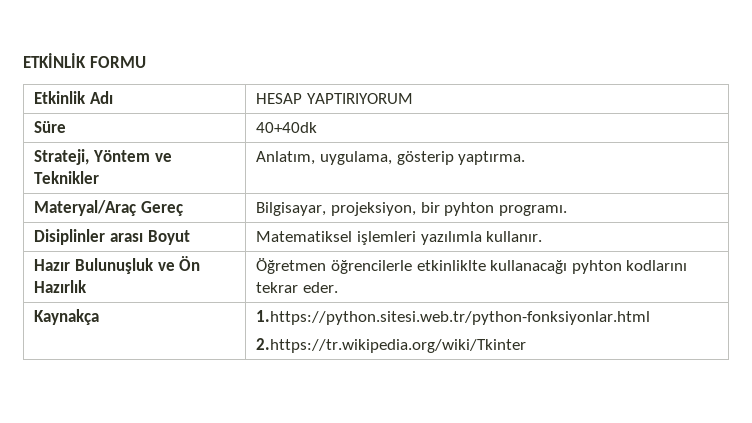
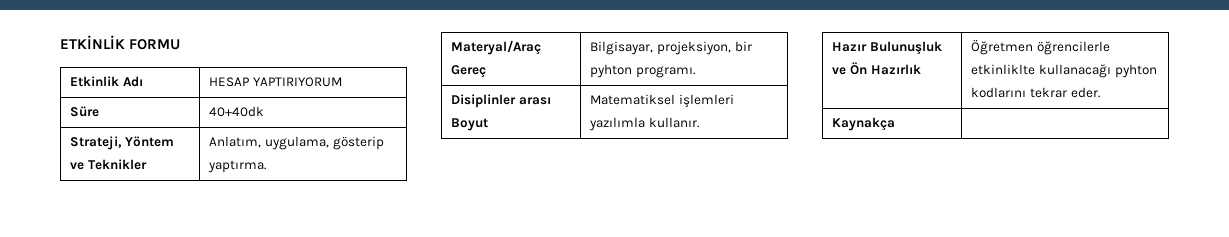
[256,310,651,325] [256,338,527,353] 1.https://python.sitesi.web.tr/python-fonksiyonlar.html // 2.https://tr.wikipedia.org/wiki/Tkinter -> (896, 124) none

